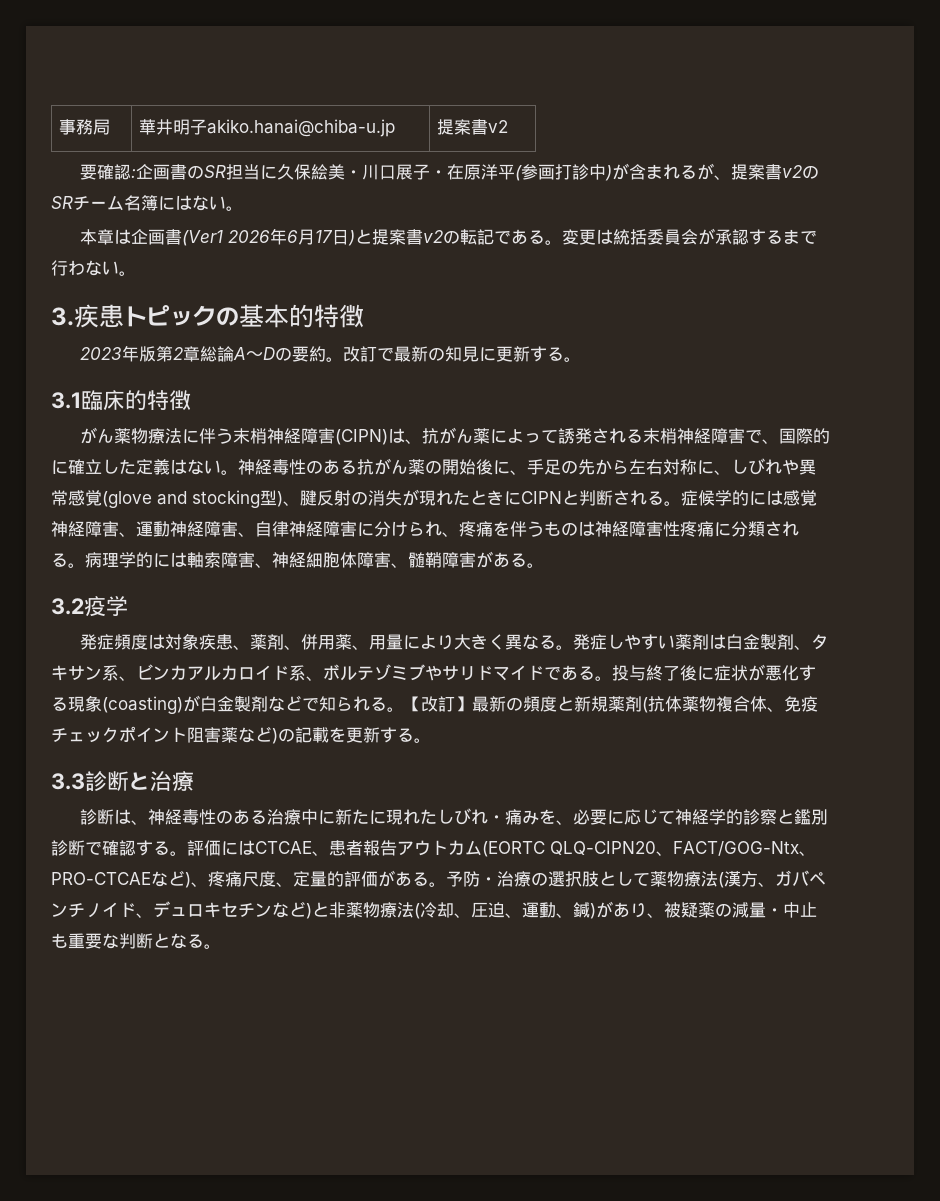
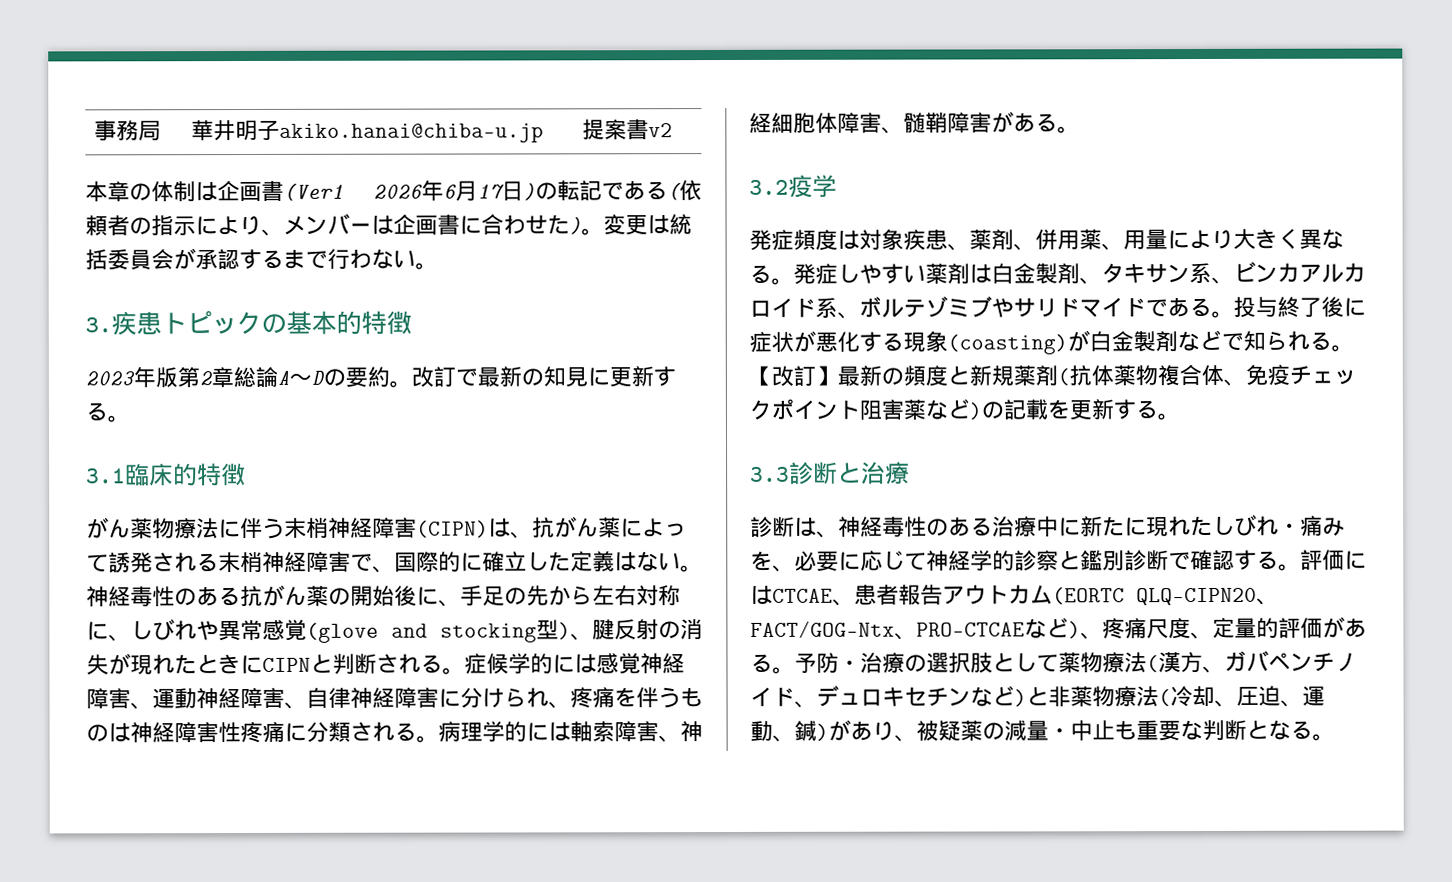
[79,163,819,181] [51,195,243,211] // 要確認:企画書のSR担当に久保絵美・川口展子・在原洋平(参画打診中)が含まれるが、提案書v2のSRチーム名簿にはない。 -> (673, 130) none
(114, 237) none -> [129,181,196,203] の体制
[354,229,545,245] と提案書v2の転記である -> [535,180,702,201] [85,213,582,237] の転記である(依頼者の指示により、メンバーは企画書に合わせた)

